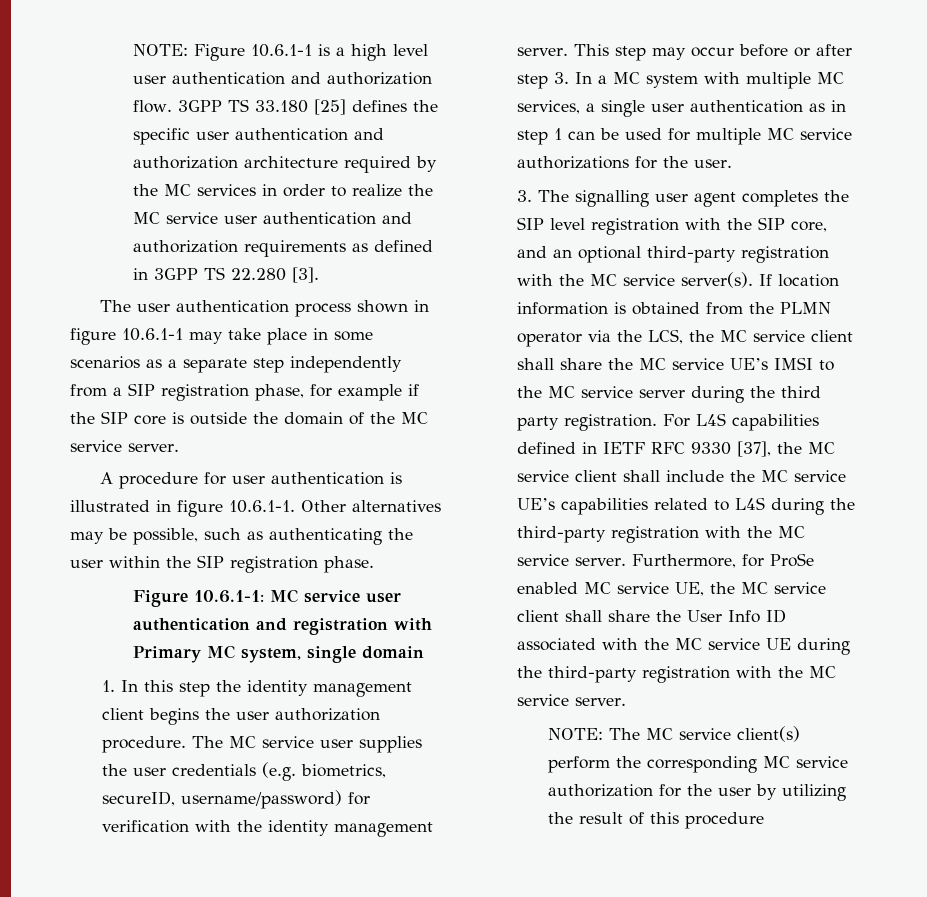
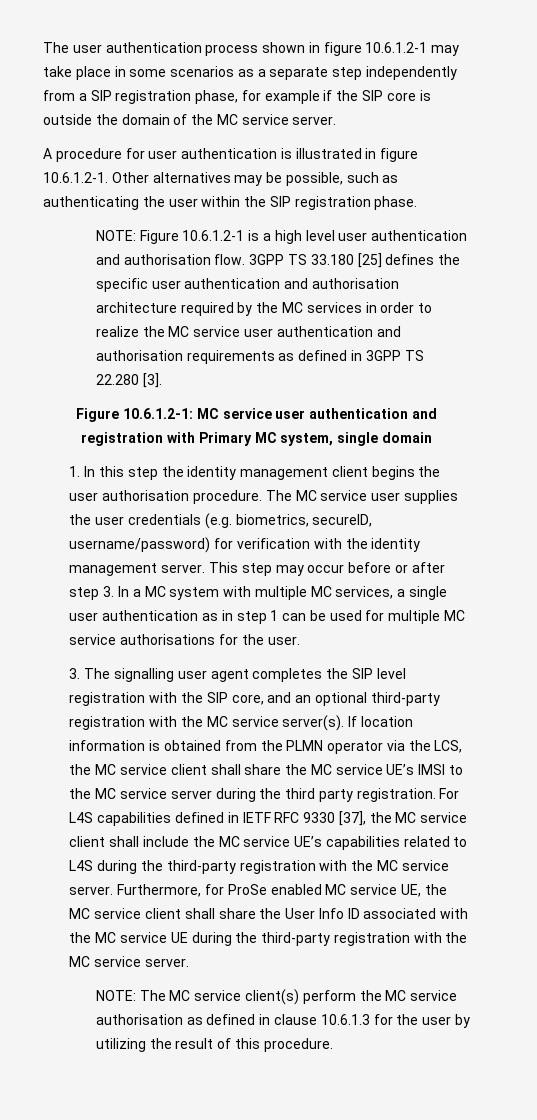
[133,44,429,61] [133,72,433,85] [133,99,439,115] [133,128,385,145] [133,156,438,173] [133,184,434,197] [133,212,413,225] [133,240,434,257] [133,267,320,283] NOTE: Figure 10.6.1-1 is a high level user authentication and authorization flow. 3GPP TS 33.180 [25] defines the specific user authentication and authorization architecture required by the MC services in order to realize the MC service user authentication and authorization requirements as defined in 3GPP TS 22.280 [3]. // -> (43, 47) none
[122,328,183,341] 10.6.1-1 -> [365,42,428,53] 10.6.1.2-1
[229,500,295,513] 10.6.1-1. -> [43,172,108,183] 10.6.1.2-1.
[133,590,265,607] Figure 10.6.1-1: -> [95,230,468,244] [95,253,461,268] [95,278,399,292] [95,302,433,316] [95,326,401,337] [95,350,424,364] [95,373,162,388] [76,408,193,422] NOTE: Figure 10.6.1.2-1 is a high level user authentication and authorisation flow. 3GPP TS 33.180 [25] defines the specific user authentication and authorisation architecture required by the MC services in order to realize the MC service user authentication and authorisation requirements as defined in 3GPP TS 22.280 [3]. // Figure 10.6.1.2-1:
[274,708,380,721] authorization -> [102,490,190,501] authorisation
[516,156,629,169] authorizations -> [120,634,216,645] authorisations
[647,756,849,773] [548,784,654,797] corresponding MC service authorization -> [385,990,458,1001] [95,1014,370,1025] MC service authorisation as defined in clause 10.6.1.3
[685,812,765,829] procedure -> [263,1038,333,1052] procedure.

